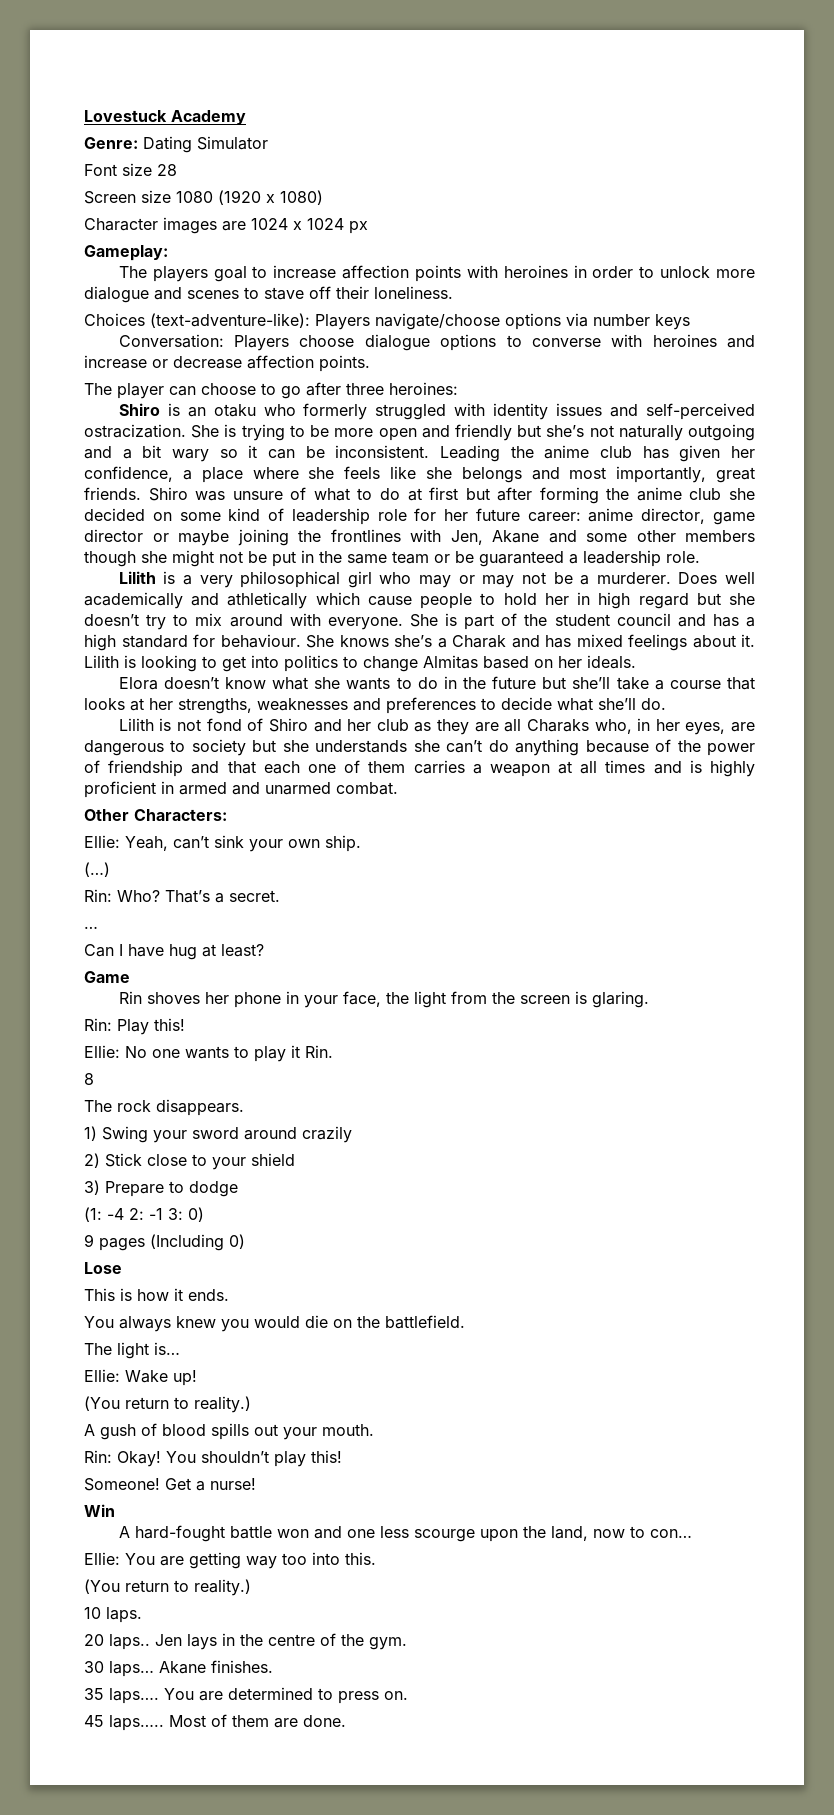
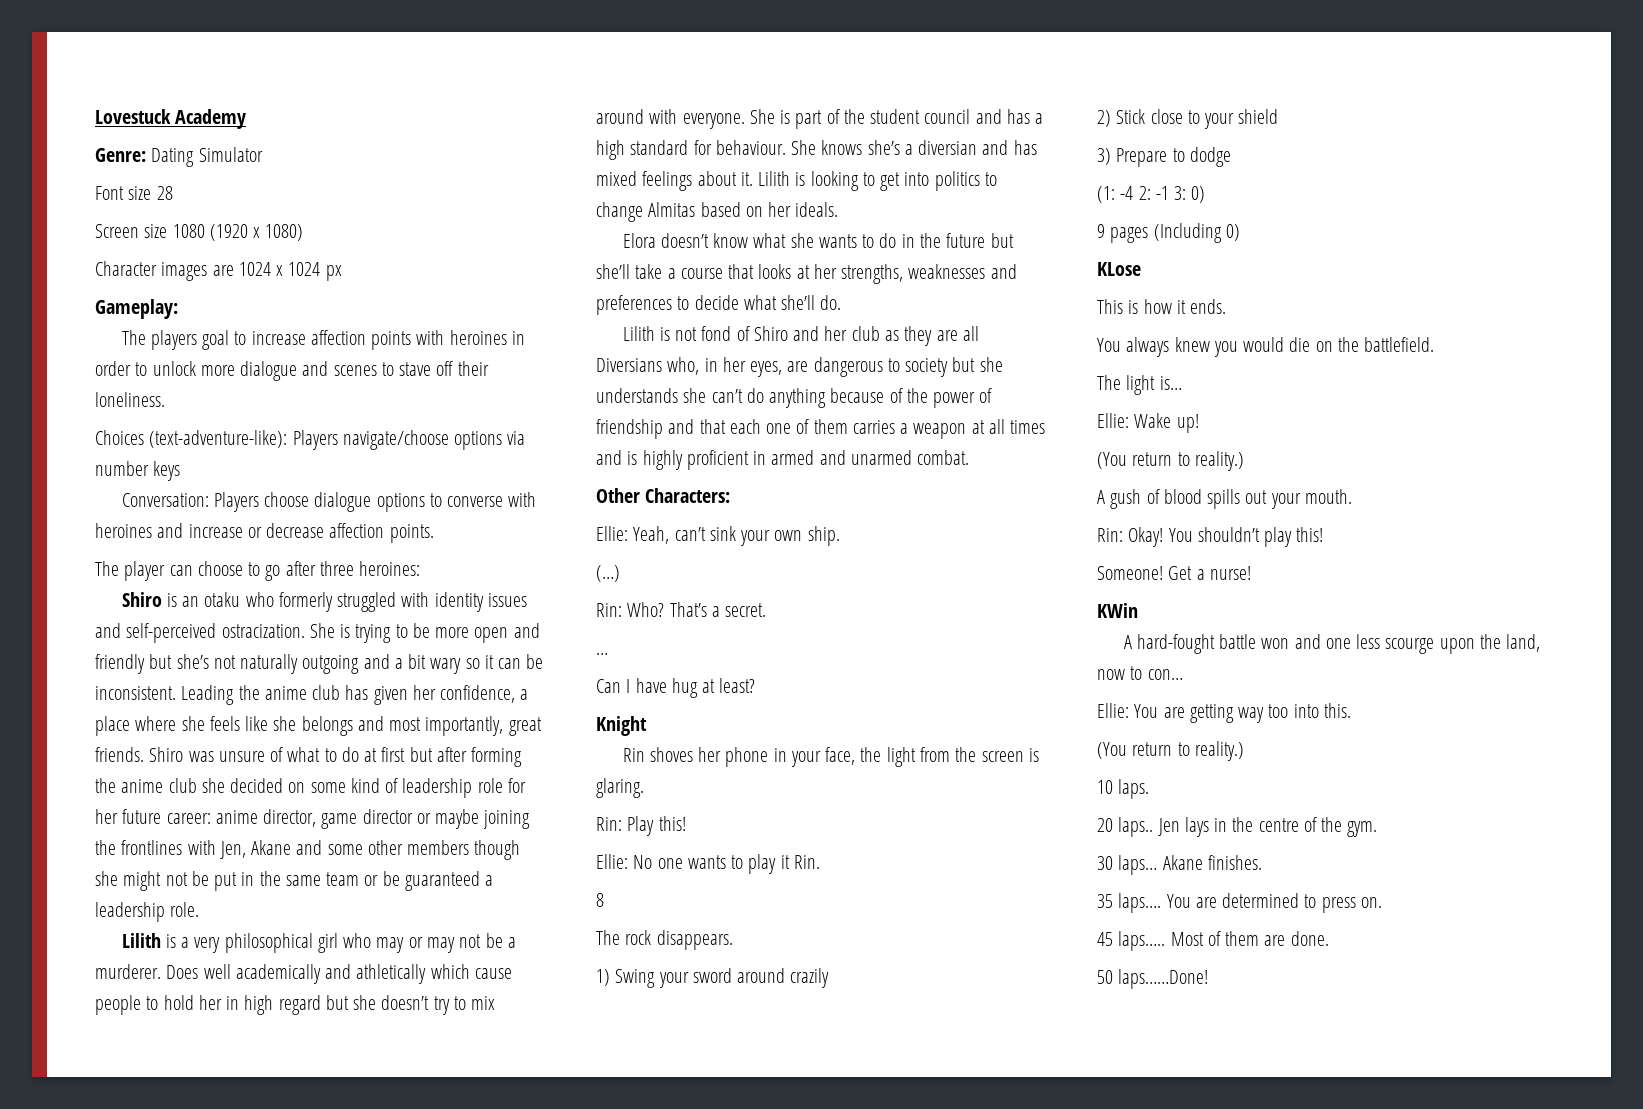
[452,635,506,648] Charak -> [918,140,978,155] diversian
[526,719,589,732] Charaks -> [596,358,662,372] Diversians
[84,971,130,983] Game -> [596,716,647,736] Knight
[84,1262,122,1274] Lose -> [1097,262,1141,276] KLose
[84,1504,115,1517] Win -> [1097,603,1138,618] KWin
(346, 1721) none -> [1097,969,1209,989] // 50 laps……Done!

